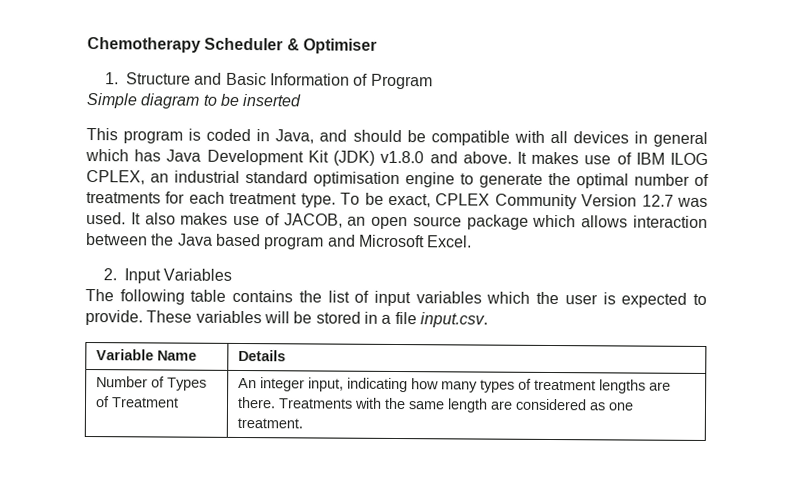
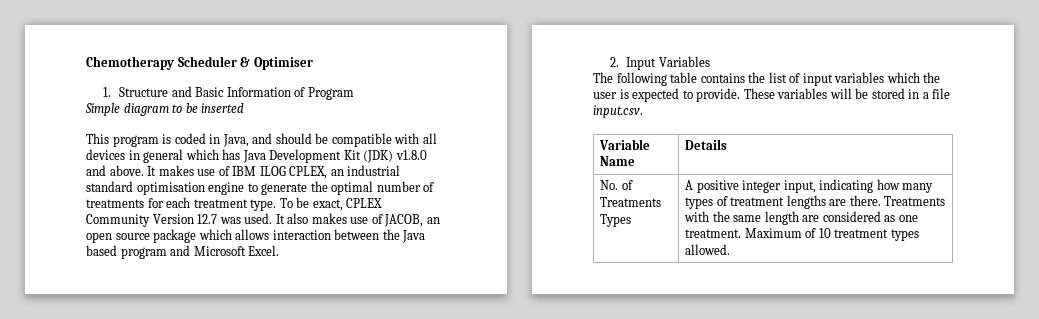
[95,376,207,391] [94,396,179,408] [237,377,257,389] Number of Types of Treatment | An -> [600,180,633,190] [600,197,662,207] [600,214,632,227] [685,180,739,193] No. of Treatments Types | A positive
(303, 423) none -> [744,228,919,241] [685,244,731,255] Maximum of 10 treatment types allowed.

